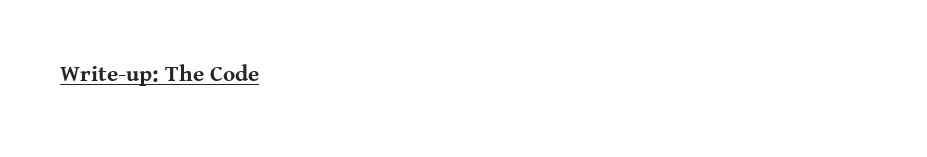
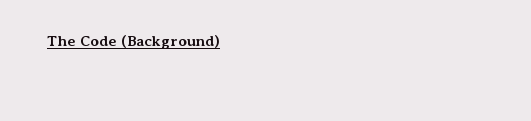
[60,66,159,86] Write-up: -> (47, 41) none
(260, 72) none -> [121,35,221,49] (Background)

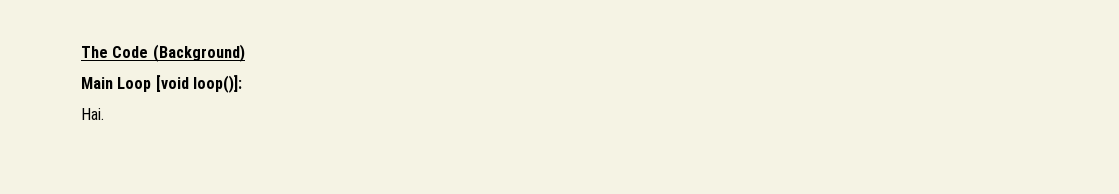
(221, 42) none -> [81,75,242,93] [81,108,104,120] // Main Loop [void loop()]: // Hai.

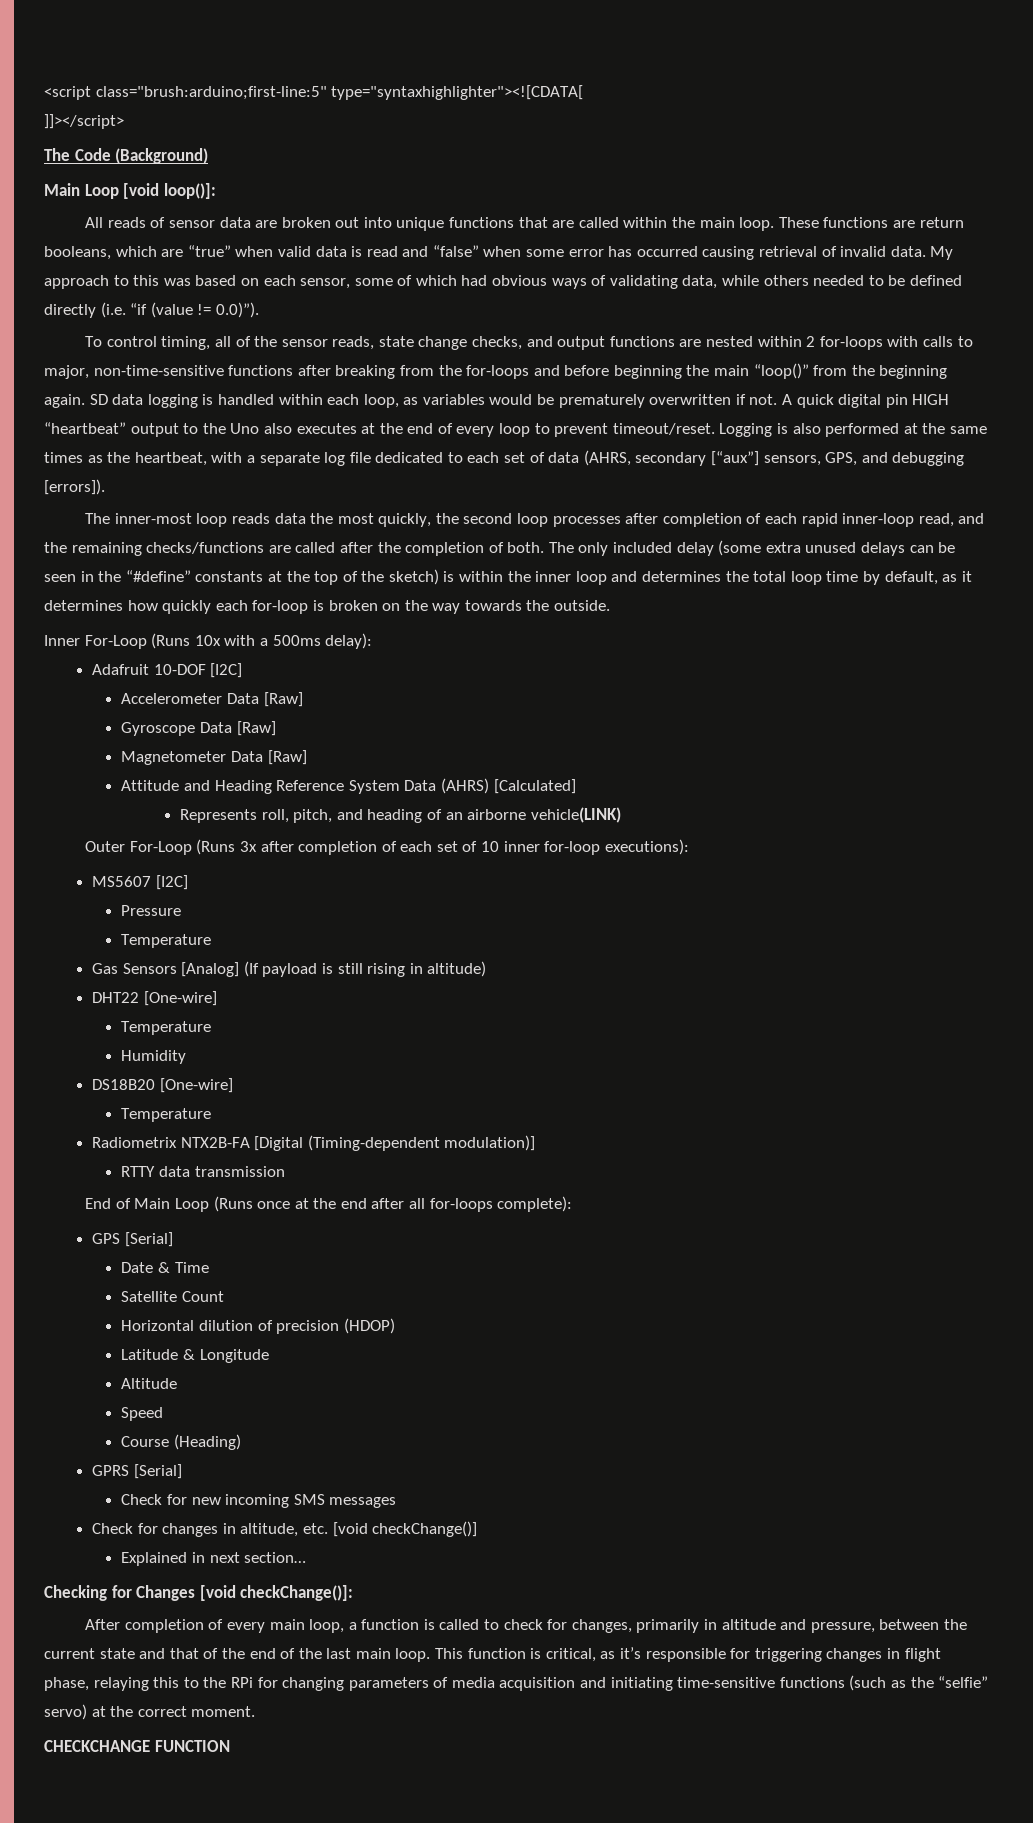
(81, 52) none -> [44,85,584,100] [44,114,124,129] <script class="brush:arduino;first-line:5" type="syntaxhighlighter"><![CDATA[ // ]]></script> //
[81,108,104,120] Hai. -> [85,217,964,231] [44,245,954,260] [44,275,962,289] [44,302,259,318] [85,336,973,350] [44,363,948,379] [44,394,950,408] [44,422,987,437] [44,450,965,466] [44,479,105,495] [85,513,985,527] [44,540,956,556] [44,569,972,585] [44,600,611,614] [44,633,373,649] [92,663,243,678] [121,692,303,707] [121,721,276,736] [121,750,307,765] [121,778,576,794] [180,807,621,823] [85,839,689,855] [92,875,188,890] [121,905,182,916] [121,934,212,948] [92,961,487,977] [92,991,217,1006] [121,1021,212,1035] [121,1050,187,1064] [92,1078,233,1093] [121,1108,212,1122] [92,1135,536,1151] [121,1166,285,1177] [85,1196,573,1212] [92,1232,173,1247] [121,1262,209,1273] [121,1291,224,1302] [121,1318,395,1334] [121,1349,269,1363] [121,1378,178,1389] [121,1407,164,1421] [121,1434,241,1450] [92,1464,182,1479] [121,1494,397,1508] [92,1521,478,1537] [121,1552,307,1566] [44,1585,354,1601] [85,1619,967,1633] [44,1647,941,1662] [44,1675,989,1691] [44,1704,256,1720] [44,1740,230,1752] All reads of sensor data are broken out into unique functions that are called within the main loop. These functions are return booleans, which are “true” when valid data is read and “false” when some error has occurred causing retrieval of invalid data. My approach to this was based on each sensor, some of which had obvious ways of validating data, while others needed to be defined directly (i.e. “if (value != 0.0)”). // To control timing, all of the sensor reads, state change checks, and output functions are nested within 2 for-loops with calls to major, non-time-sensitive functions after breaking from the for-loops and before beginning the main “loop()” from the beginning again. SD data logging is handled within each loop, as variables would be prematurely overwritten if not. A quick digital pin HIGH “heartbeat” output to the Uno also executes at the end of every loop to prevent timeout/reset. Logging is also performed at the same times as the heartbeat, with a separate log file dedicated to each set of data (AHRS, secondary [“aux”] sensors, GPS, and debugging [errors]). // The inner-most loop reads data the most quickly, the second loop processes after completion of each rapid inner-loop read, and the remaining checks/functions are called after the completion of both. The only included delay (some extra unused delays can be seen in the “#define” constants at the top of the sketch) is within the inner loop and determines the total loop time by default, as it determines how quickly each for-loop is broken on the way towards the outside. // Inner For-Loop (Runs 10x with a 500ms delay): // Adafruit 10-DOF [I2C] // Accelerometer Data [Raw] // Gyroscope Data [Raw] // Magnetometer Data [Raw] // Attitude and Heading Reference System Data (AHRS) [Calculated] // Represents roll, pitch, and heading of an airborne vehicle(LINK) // Outer For-Loop (Runs 3x after completion of each set of 10 inner for-loop executions): // MS5607 [I2C] // Pressure // Temperature // Gas Sensors [Analog] (If payload is still rising in altitude) // DHT22 [One-wire] // Temperature // Humidity // DS18B20 [One-wire] // Temperature // Radiometrix NTX2B-FA [Digital (Timing-dependent modulation)] // RTTY data transmission // End of Main Loop (Runs once at the end after all for-loops complete): // GPS [Serial] // Date & Time // Satellite Count // Horizontal dilution of precision (HDOP) // Latitude & Longitude // Altitude // Speed // Course (Heading) // GPRS [Serial] // Check for new incoming SMS messages // Check for changes in altitude, etc. [void checkChange()] // Explained in next section… // Checking for Changes [void checkChange()]: // After completion of every main loop, a function is called to check for changes, primarily in altitude and pressure, between the current state and that of the end of the last main loop. This function is critical, as it’s responsible for triggering changes in flight phase, relaying this to the RPi for changing parameters of media acquisition and initiating time-sensitive functions (such as the “selfie” servo) at the correct moment. // CHECKCHANGE FUNCTION

